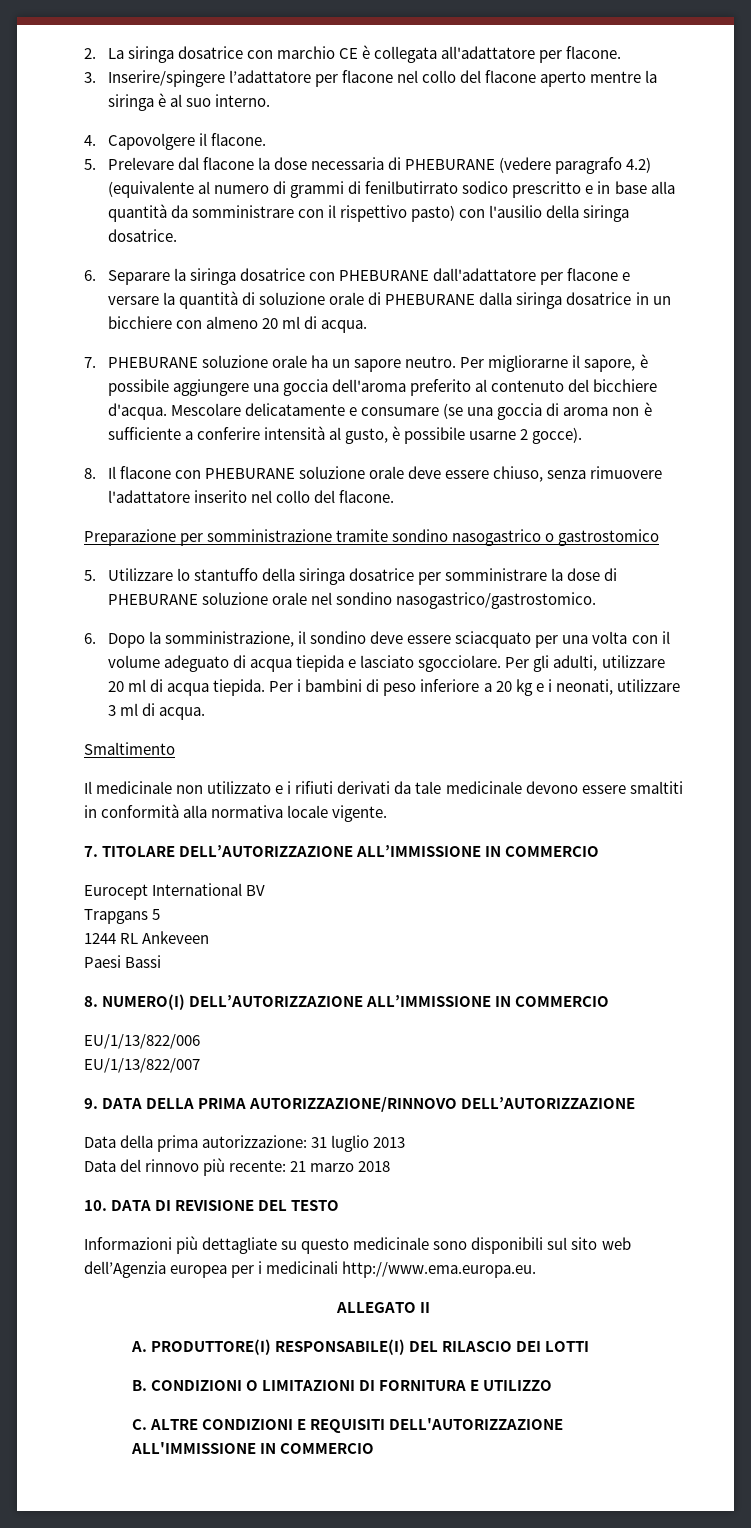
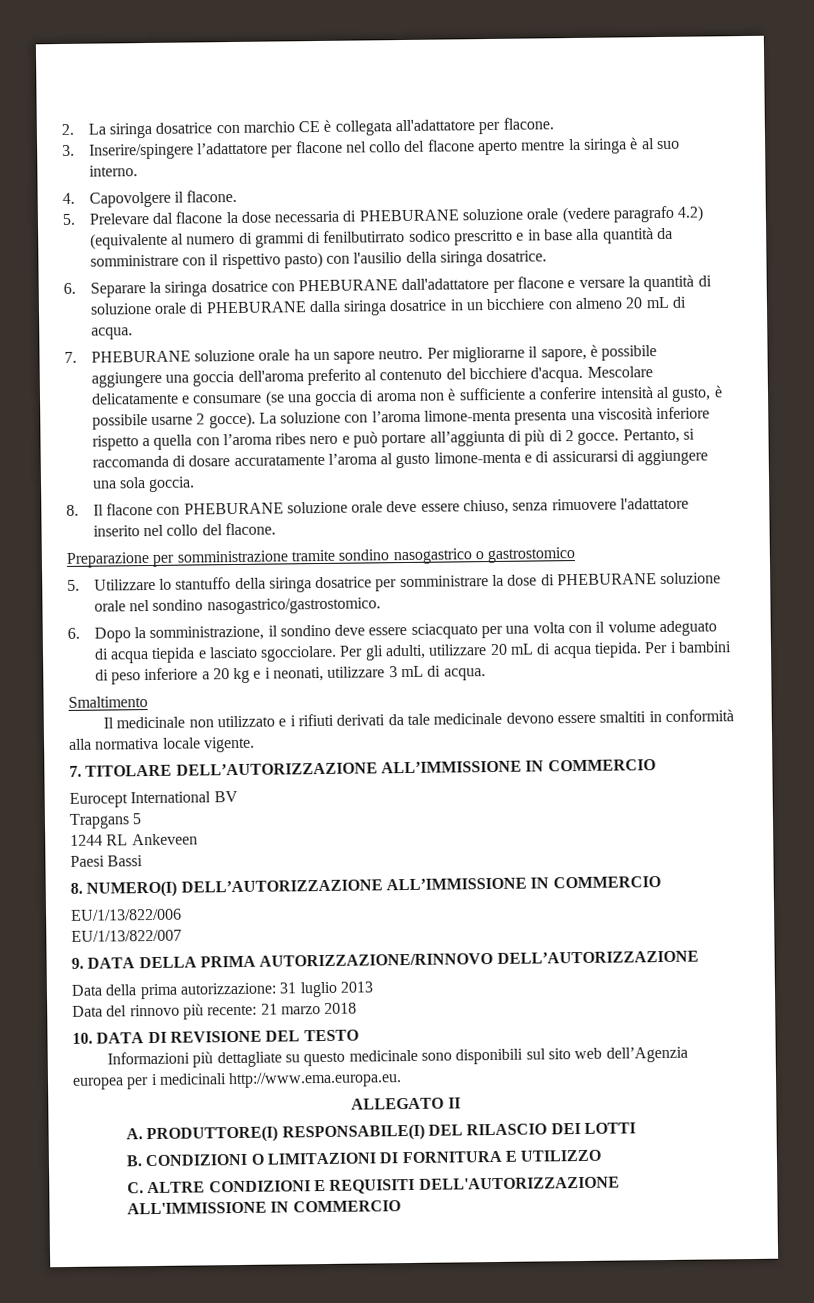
(496, 164) none -> [462,208,559,221] soluzione orale
[282,316,301,329] ml -> [645,296,670,309] mL
(583, 435) none -> [258,406,711,425] [91,428,695,451] [91,449,709,469] [91,476,196,493] La soluzione con l’aroma limone-menta presenta una viscosità inferiore rispetto a quella con l’aroma ribes nero e può portare all’aggiunta di più di 2 gocce. Pertanto, si raccomanda di dosare accuratamente l’aroma al gusto limone-menta e di assicurarsi di aggiungere una sola goccia.
[127,679,146,692] ml -> [510,643,535,655] mL
[119,703,138,716] ml -> [401,665,425,678] mL

